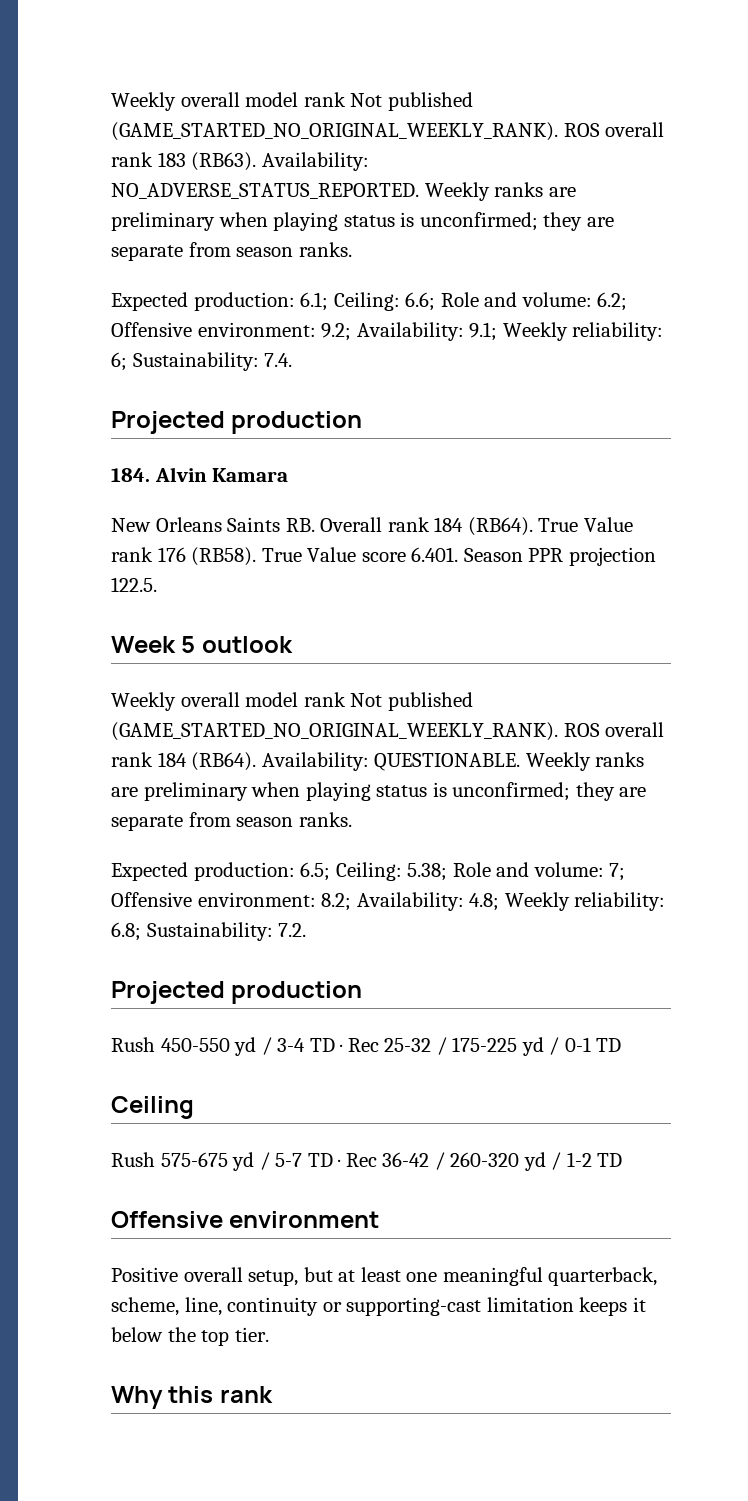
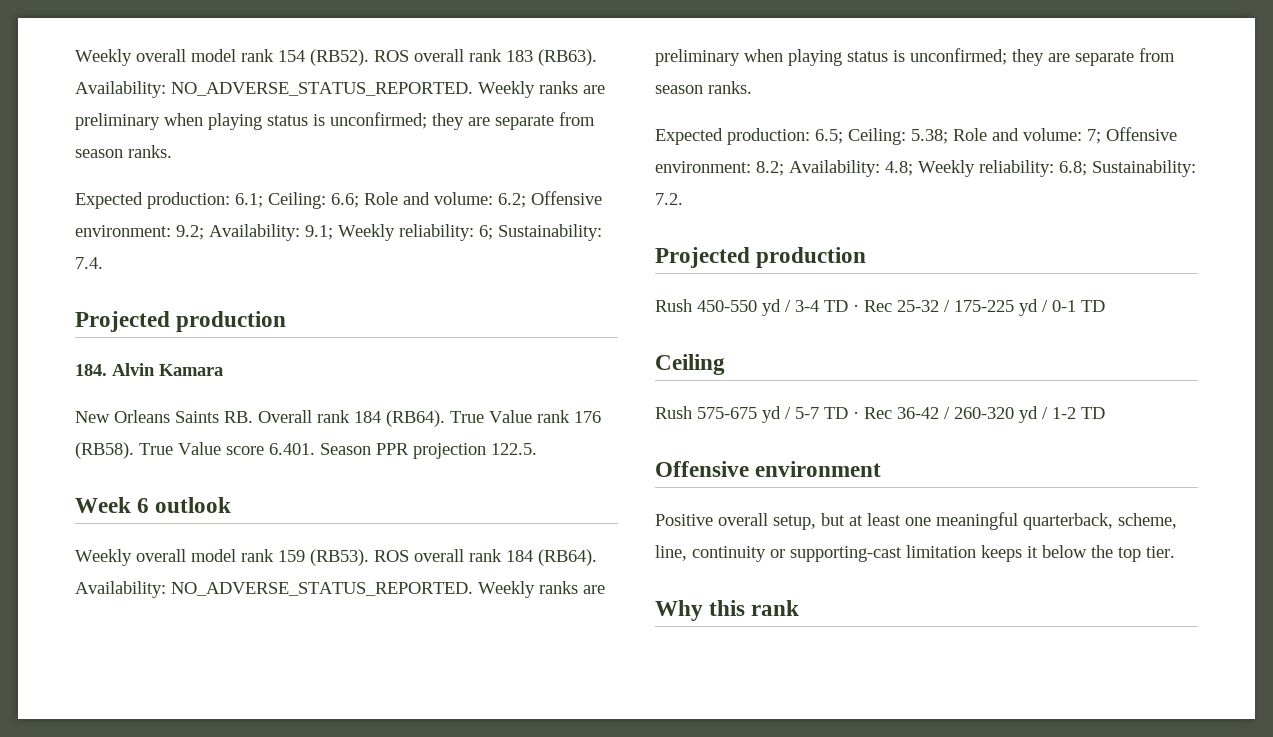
[111,92,473,111] [111,122,558,141] Weekly overall model rank Not published (GAME_STARTED_NO_ORIGINAL_WEEKLY_RANK). -> [75,49,369,66] Weekly overall model rank 154 (RB52).
[181,636,196,653] 5 -> [137,498,150,513] 6
[350,692,473,711] [111,722,558,741] Not published (GAME_STARTED_NO_ORIGINAL_WEEKLY_RANK). -> [278,549,369,566] 159 (RB53).
[374,753,521,771] QUESTIONABLE. -> [171,582,473,596] NO_ADVERSE_STATUS_REPORTED.

